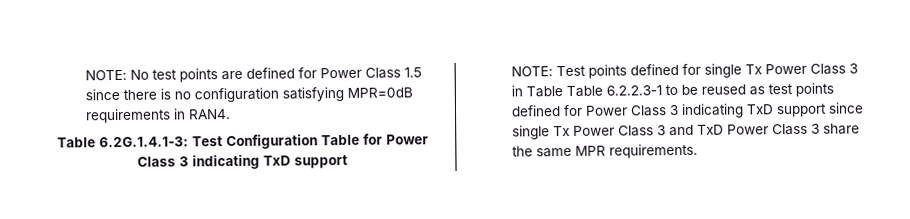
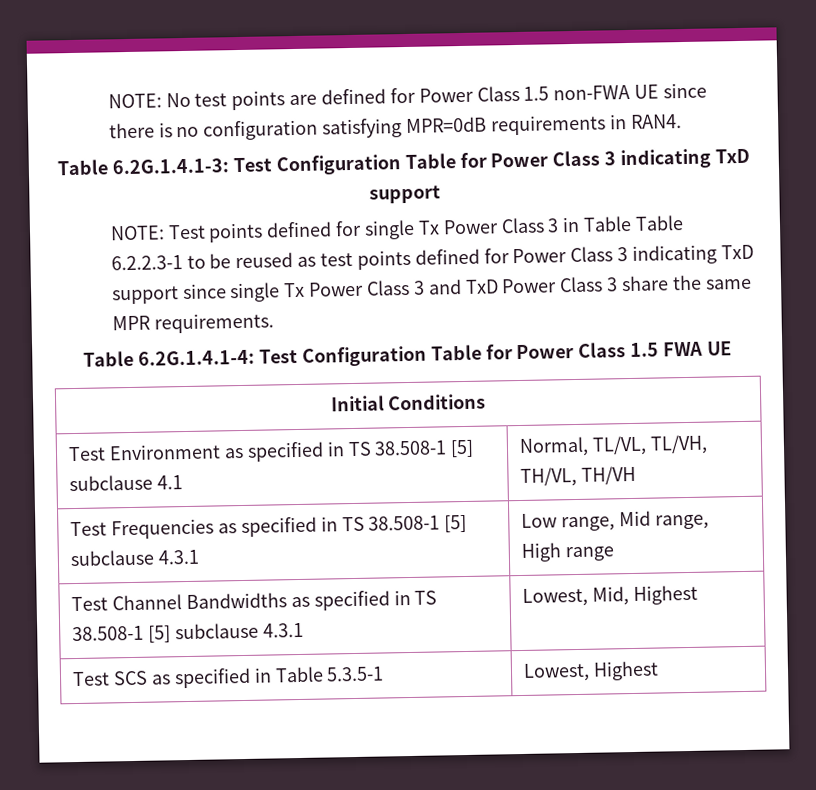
(423, 72) none -> [553,84,660,101] non-FWA UE
(699, 151) none -> [83,341,732,367] [330,393,487,412] [68,439,475,462] [69,474,184,492] [519,434,708,457] [520,465,637,487] [70,514,468,540] [70,549,201,567] [521,510,709,532] [521,542,616,562] [71,589,438,612] [72,622,304,643] [522,584,698,607] [72,666,385,689] [523,660,660,682] // Table 6.2G.1.4.1-4: Test Configuration Table for Power Class 1.5 FWA UE // Initial Conditions // Test Environment as specified in TS 38.508-1 [5] subclause 4.1 | Normal, TL/VL, TL/VH, TH/VL, TH/VH // Test Frequencies as specified in TS 38.508-1 [5] subclause 4.3.1 | Low range, Mid range, High range // Test Channel Bandwidths as specified in TS 38.508-1 [5] subclause 4.3.1 | Lowest, Mid, Highest // Test SCS as specified in Table 5.3.5-1 | Lowest, Highest

